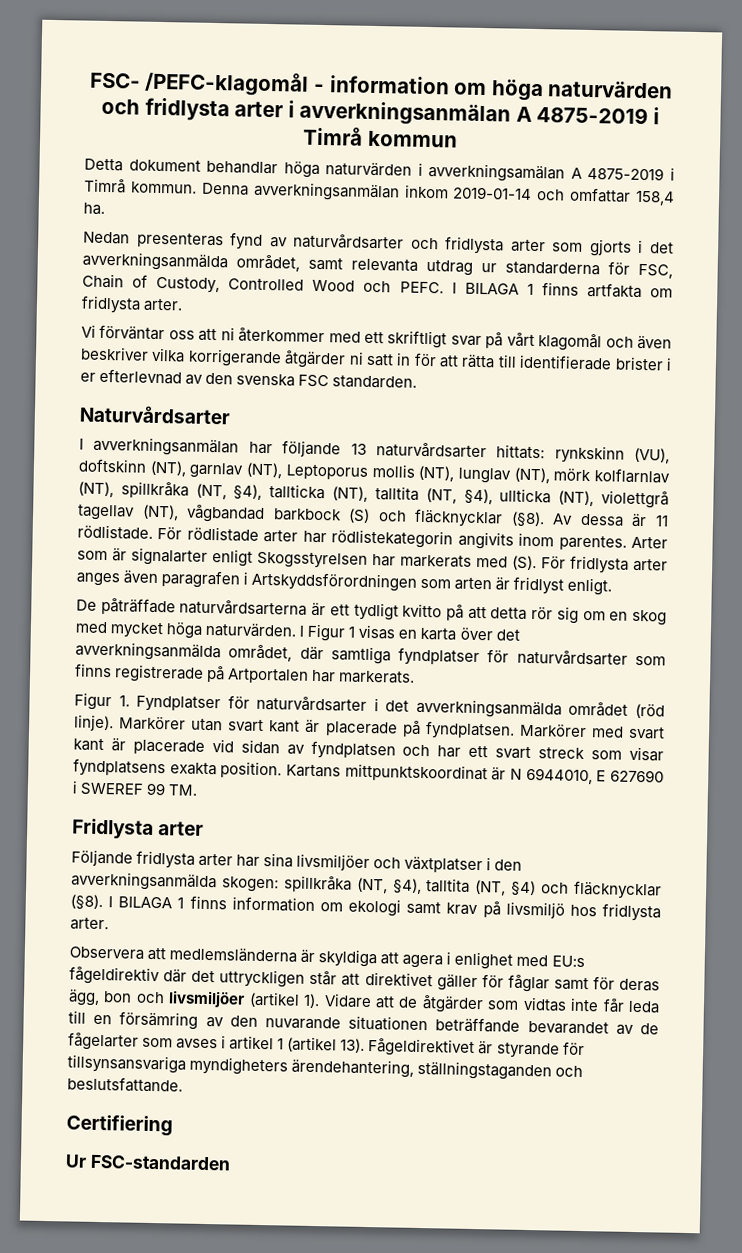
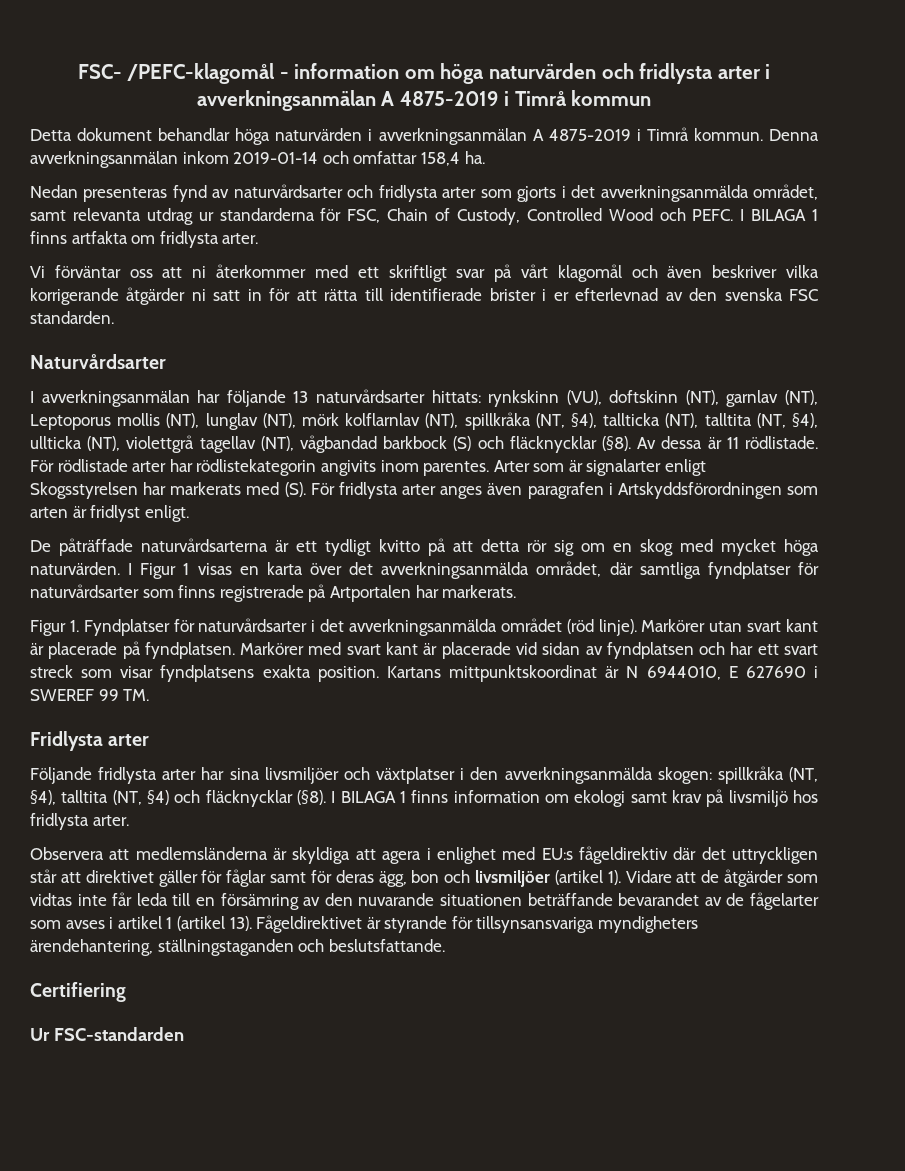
[428,162,566,183] avverkningsamälan -> [378,128,527,145] avverkningsanmälan

